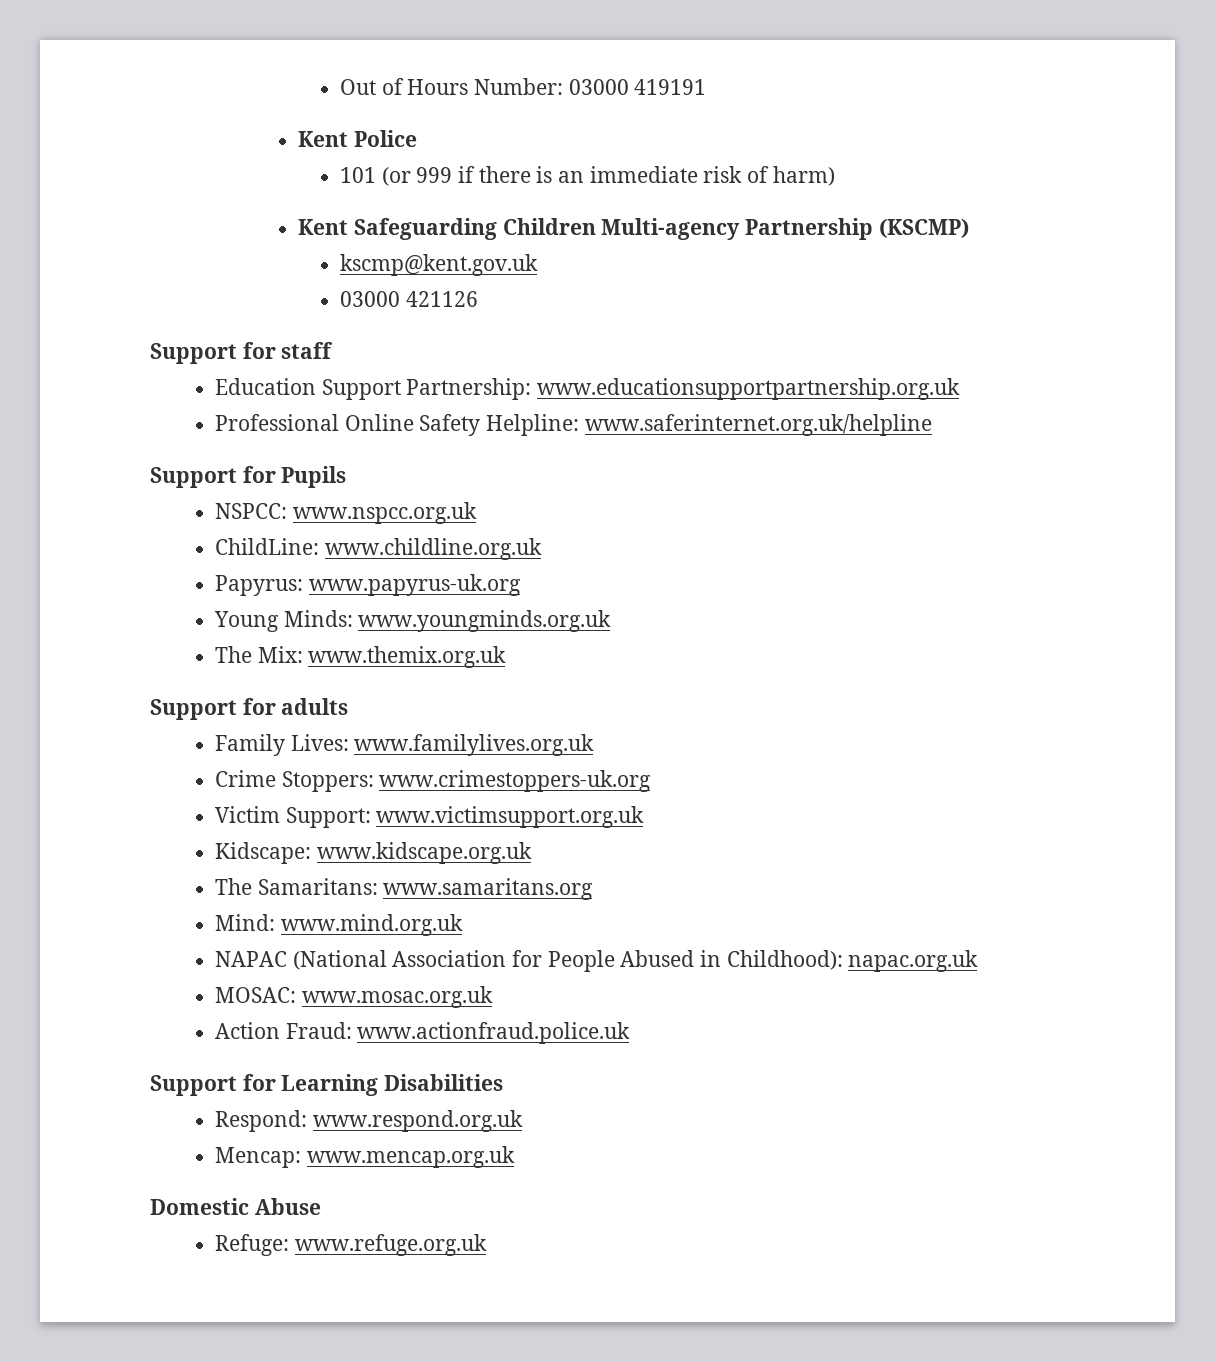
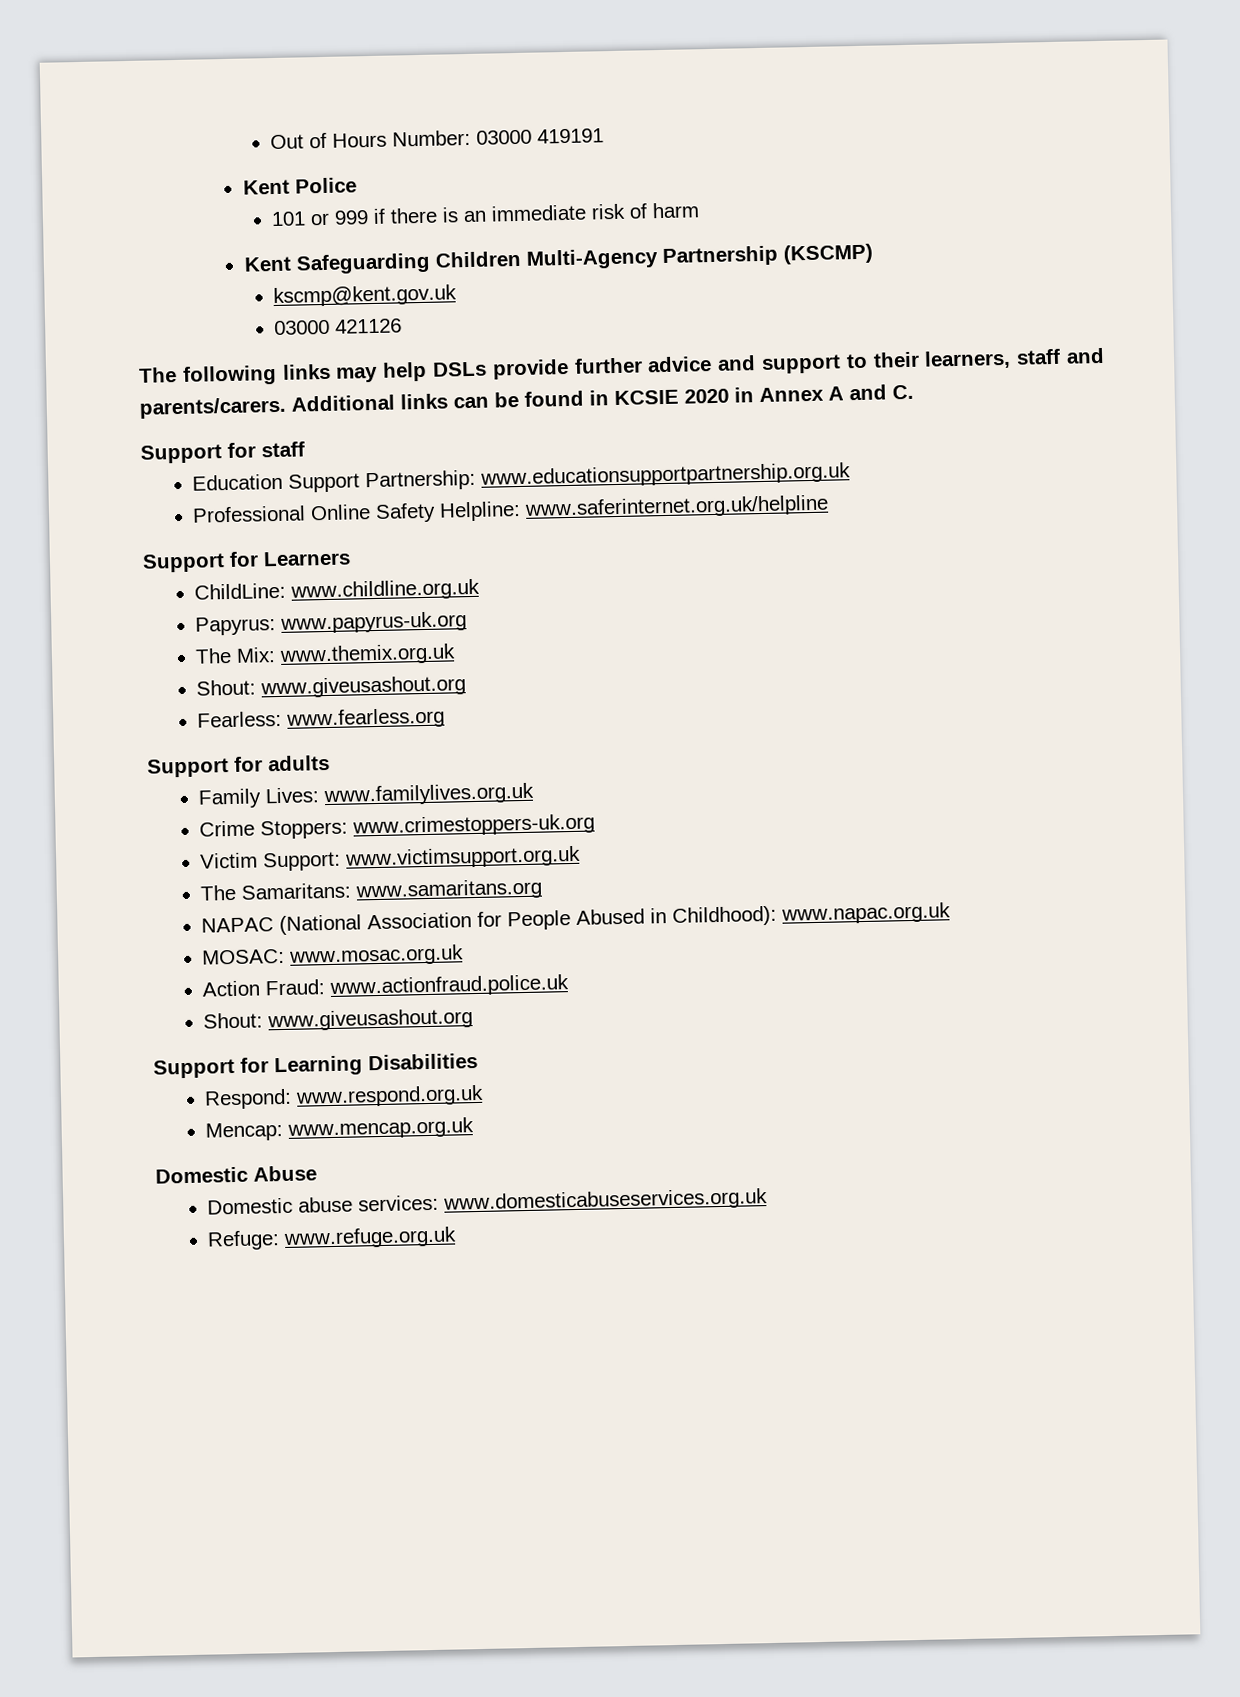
[381,167,411,186] (or -> [310,212,331,226] or
[772,166,835,186] harm) -> [652,202,701,219] harm
[601,218,741,240] Multi-agency -> [525,248,659,270] Multi-Agency
(478, 299) none -> [138,347,1105,386] [139,384,914,419] // The following links may help DSLs provide further advice and support to their learners, staff and parents/carers. Additional links can be found in KCSIE 2020 in Annex A and C.
[281,466,347,488] [214,502,477,524] Pupils // NSPCC: www.nspcc.org.uk -> [263,550,351,567] Learners
[213,610,612,632] // Young Minds: www.youngminds.org.uk -> (467, 622) none
(507, 657) none -> [195,675,466,699] [196,707,445,730] // Shout: www.giveusashout.org // Fearless: www.fearless.org
[214,842,532,864] // Kidscape: www.kidscape.org.uk -> (581, 857) none
[214,914,463,936] // Mind: www.mind.org.uk -> (542, 890) none
[848,950,979,972] napac.org.uk -> [780,902,951,925] www.napac.org.uk
(631, 1033) none -> [202,1008,473,1032] // Shout: www.giveusashout.org
(321, 1206) none -> [206,1188,768,1215] // Domestic abuse services: www.domesticabuseservices.org.uk

